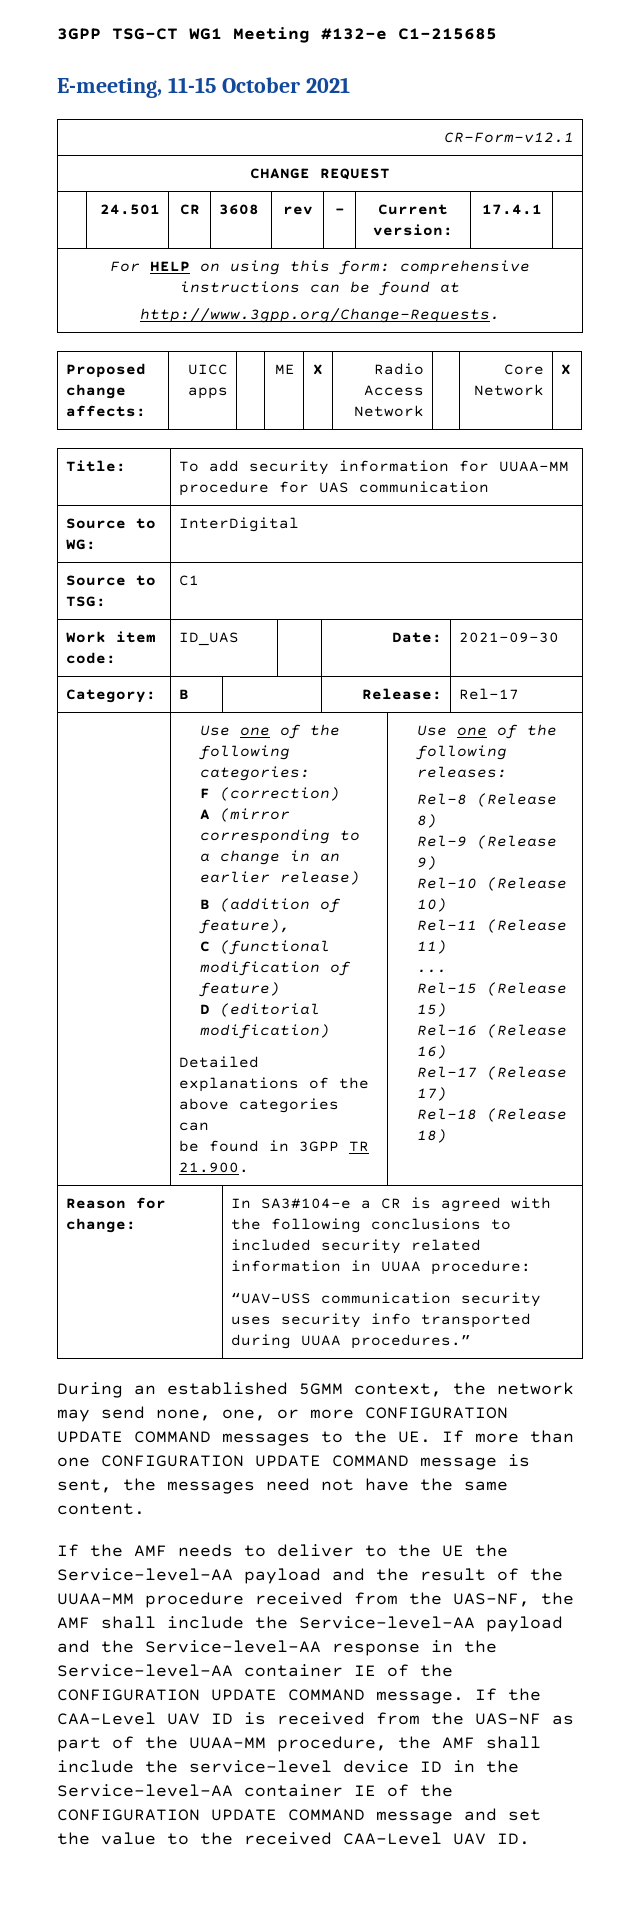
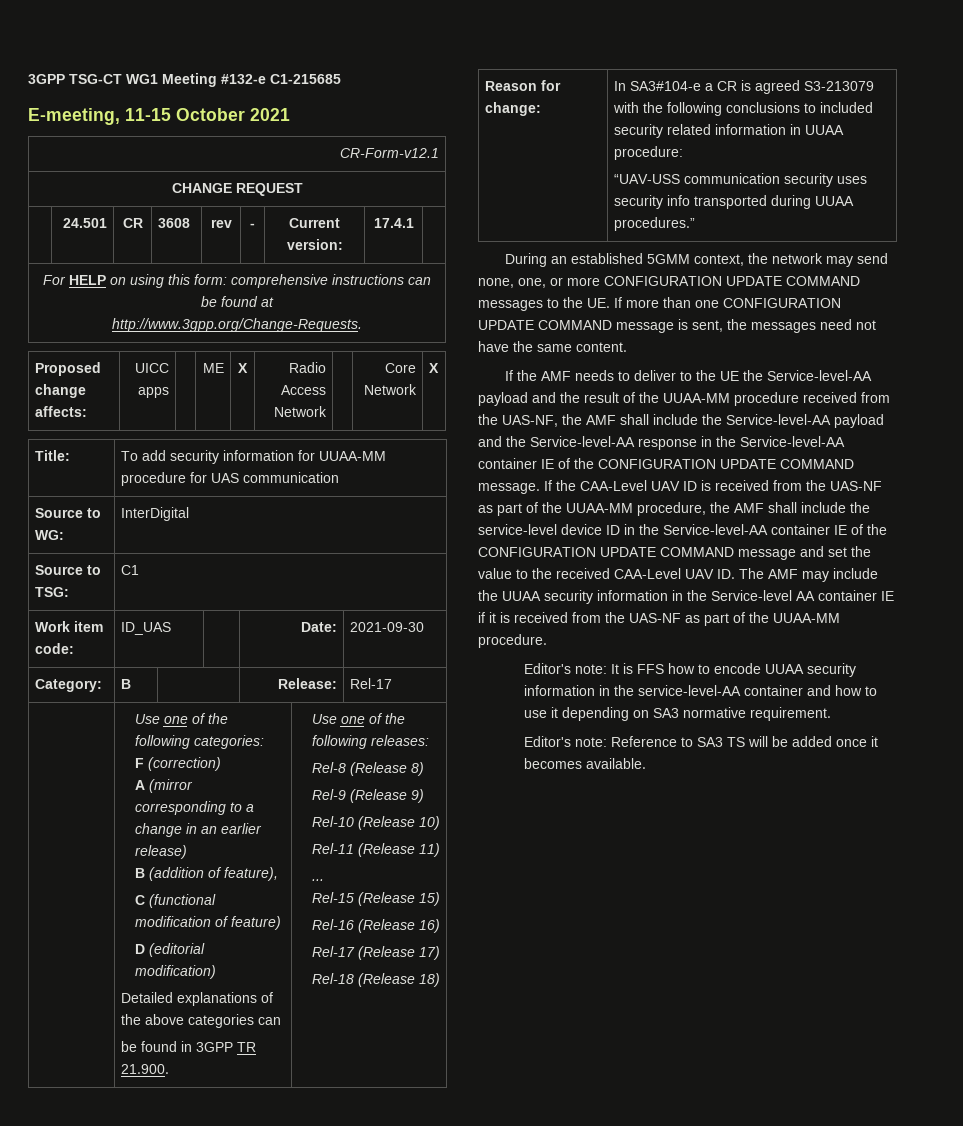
(502, 1204) none -> [803,81,874,91] S3-213079
(530, 1839) none -> [739,568,878,582] [478,590,894,604] [478,612,840,626] [478,634,547,648] [524,663,857,677] [524,685,878,696] [524,707,832,721] [524,736,879,747] [524,758,647,769] The AMF may include the UUAA security information in the Service-level AA container IE if it is received from the UAS-NF as part of the UUAA-MM procedure. // Editor's note: It is FFS how to encode UUAA security information in the service-level-AA container and how to use it depending on SA3 normative requirement. // Editor's note: Reference to SA3 TS will be added once it becomes available.

